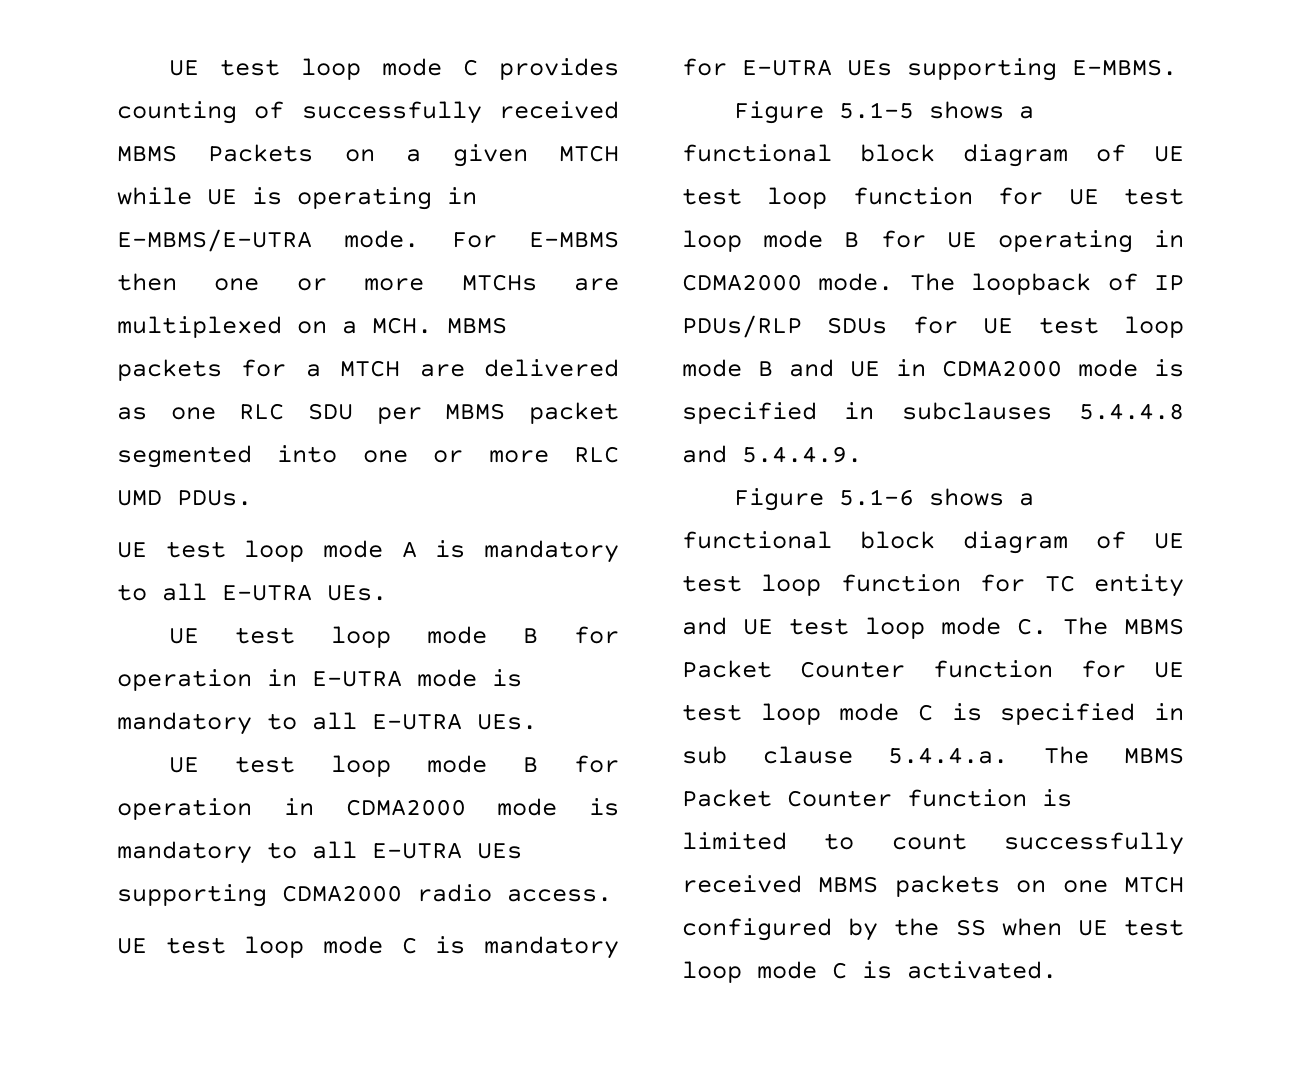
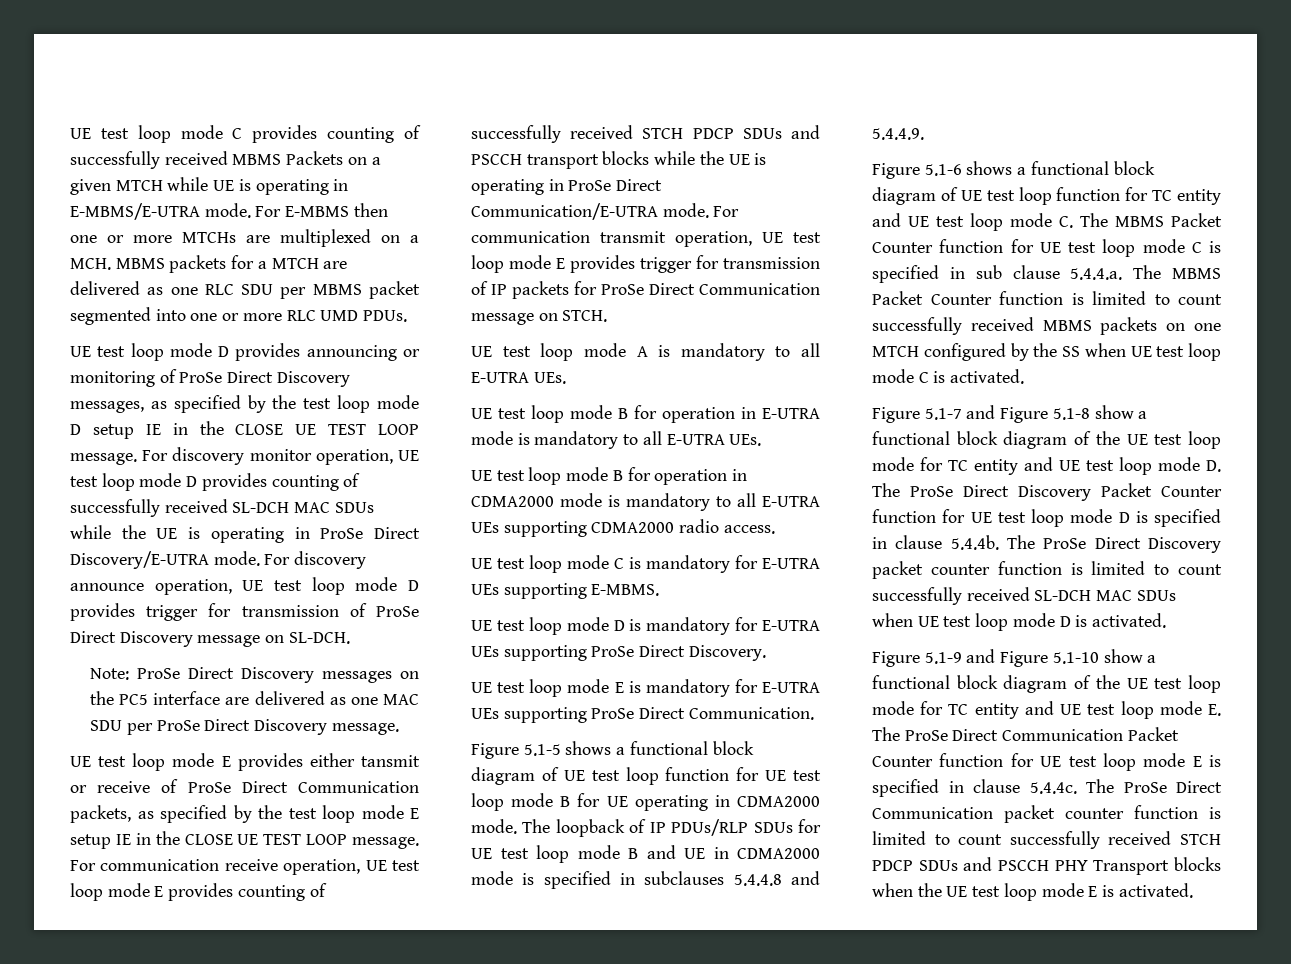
(252, 498) none -> [70,343,420,361] [70,369,350,387] [70,395,419,413] [70,421,419,439] [70,447,419,465] [70,473,361,491] [70,499,374,517] [70,525,421,543] [70,551,367,569] [70,577,419,595] [70,603,419,621] [70,631,350,647] [90,667,419,683] [90,691,419,705] [90,719,399,735] [70,753,421,771] [70,779,419,793] [70,805,419,823] [70,831,419,849] [70,859,420,875] [70,883,327,901] [471,125,820,143] [471,151,767,169] [471,179,663,195] [471,203,740,220] [471,231,821,247] [471,255,820,273] [471,281,820,299] [471,310,608,325] // UE test loop mode D provides announcing or monitoring of ProSe Direct Discovery messages, as specified by the test loop mode D setup IE in the CLOSE UE TEST LOOP message. For discovery monitor operation, UE test loop mode D provides counting of successfully received SL-DCH MAC SDUs while the UE is operating in ProSe Direct Discovery/E-UTRA mode. For discovery announce operation, UE test loop mode D provides trigger for transmission of ProSe Direct Discovery message on SL-DCH. // Note: ProSe Direct Discovery messages on the PC5 interface are delivered as one MAC SDU per ProSe Direct Discovery message. // UE test loop mode E provides either tansmit or receive of ProSe Direct Communication packets, as specified by the test loop mode E setup IE in the CLOSE UE TEST LOOP message. For communication receive operation, UE test loop mode E provides counting of successfully received STCH PDCP SDUs and PSCCH transport blocks while the UE is operating in ProSe Direct Communication/E-UTRA mode. For communication transmit operation, UE test loop mode E provides trigger for transmission of IP packets for ProSe Direct Communication message on STCH.
(1177, 67) none -> [471,617,820,635] [471,645,766,661] [471,679,820,697] [471,707,814,723] // UE test loop mode D is mandatory for E-UTRA UEs supporting ProSe Direct Discovery. // UE test loop mode E is mandatory for E-UTRA UEs supporting ProSe Direct Communication.
(1057, 970) none -> [872,405,1148,423] [872,431,1221,449] [872,457,1221,475] [872,483,1222,501] [872,509,1221,527] [872,535,1221,553] [872,561,1222,579] [872,587,1176,605] [872,613,1167,631] [872,649,1157,667] [872,675,1221,693] [872,701,1221,719] [872,727,1179,741] [872,753,1221,771] [872,779,1222,797] [872,805,1221,823] [872,831,1221,849] [872,857,1221,875] [872,883,1193,901] // Figure 5.1-7 and Figure 5.1-8 show a functional block diagram of the UE test loop mode for TC entity and UE test loop mode D. The ProSe Direct Discovery Packet Counter function for UE test loop mode D is specified in clause 5.4.4b. The ProSe Direct Discovery packet counter function is limited to count successfully received SL-DCH MAC SDUs when UE test loop mode D is activated. // Figure 5.1-9 and Figure 5.1-10 show a functional block diagram of the UE test loop mode for TC entity and UE test loop mode E. The ProSe Direct Communication Packet Counter function for UE test loop mode E is specified in clause 5.4.4c. The ProSe Direct Communication packet counter function is limited to count successfully received STCH PDCP SDUs and PSCCH PHY Transport blocks when the UE test loop mode E is activated.

